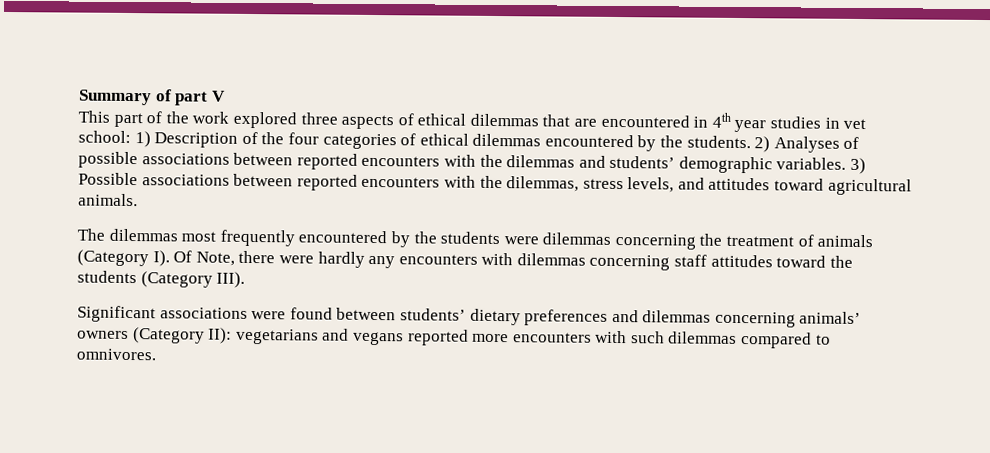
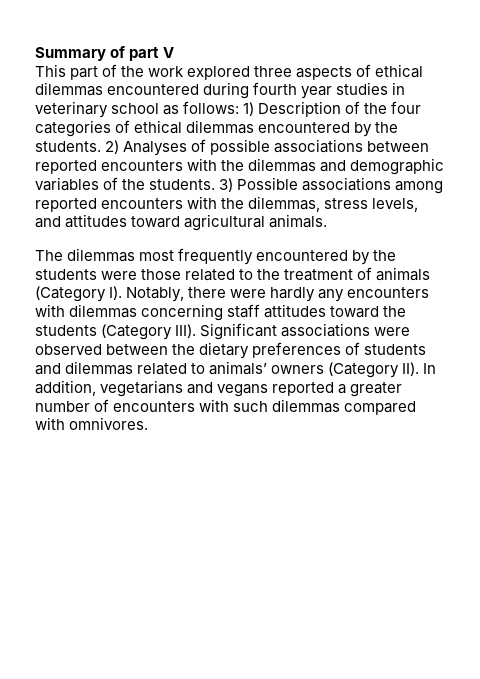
[542,112,867,133] [78,130,131,144] that are encountered in 4th year studies in vet school: -> [107,82,406,99] [35,101,240,118] encountered during fourth year studies in veterinary school as follows:
[609,155,847,174] students’ demographic variables. -> [350,158,445,175] [35,177,216,191] demographic variables of the students.
[233,173,294,187] between -> [395,181,444,194] among
[542,232,696,250] dilemmas concerning -> [141,269,254,281] those related to
[173,250,235,266] Of Note, -> [126,287,185,302] Notably,
(246, 279) // -> (197, 331) none
[289,307,862,328] [77,327,510,346] found between students’ dietary preferences and dilemmas concerning animals’ owners (Category II): vegetarians and vegans reported more -> [35,342,427,359] [35,361,437,378] [35,380,403,397] [35,399,110,412] observed between the dietary preferences of students and dilemmas related to animals’ owners (Category II). In addition, vegetarians and vegans reported a greater number of
[815,334,831,345] to -> [35,417,65,430] with

